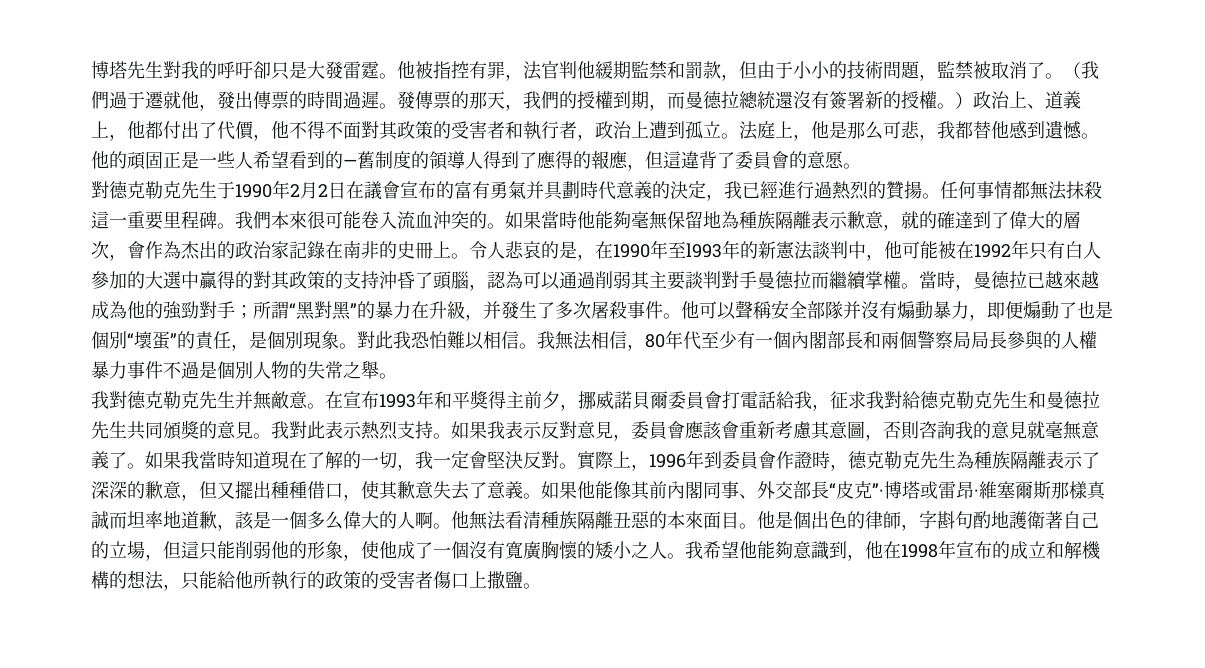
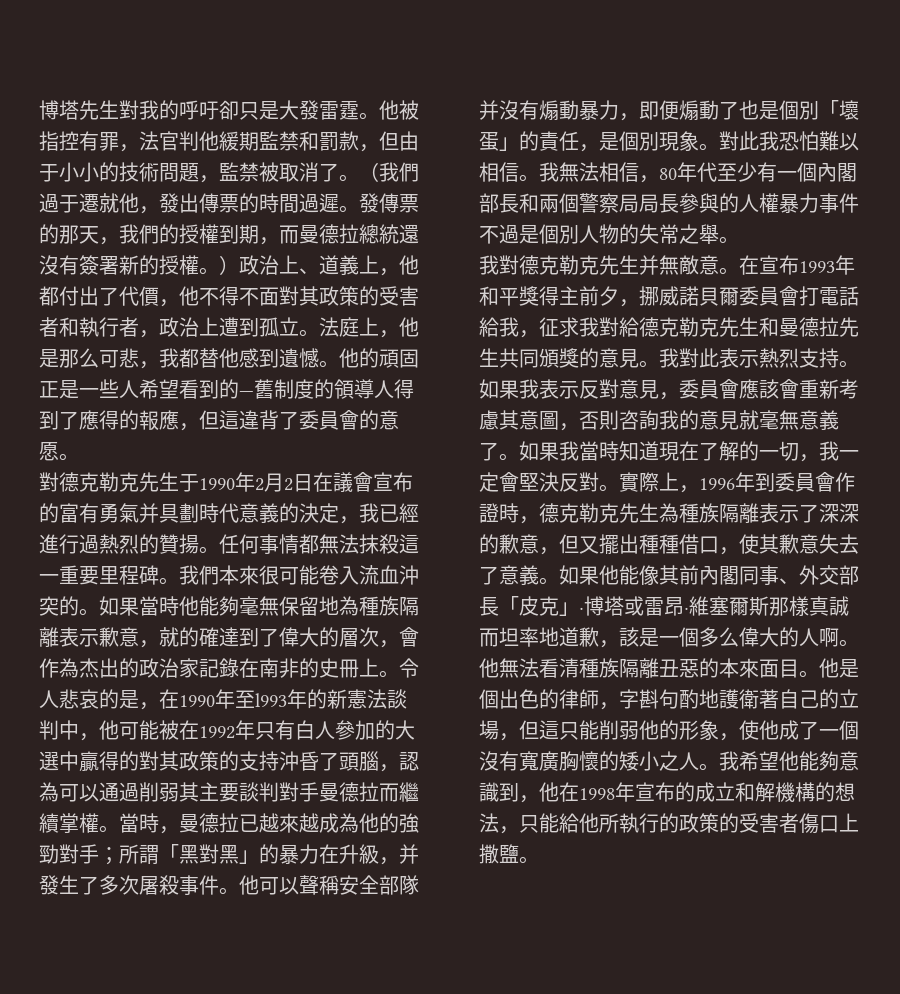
[289,301,357,320] “黑對黑” -> [159,844,259,864] 「黑對黑」
[127,331,177,350] “壞蛋” -> [819,100,859,120] [479,131,519,151] 「壞蛋」
[829,481,884,499] “皮克”· -> [499,596,584,616] 「皮克」·

